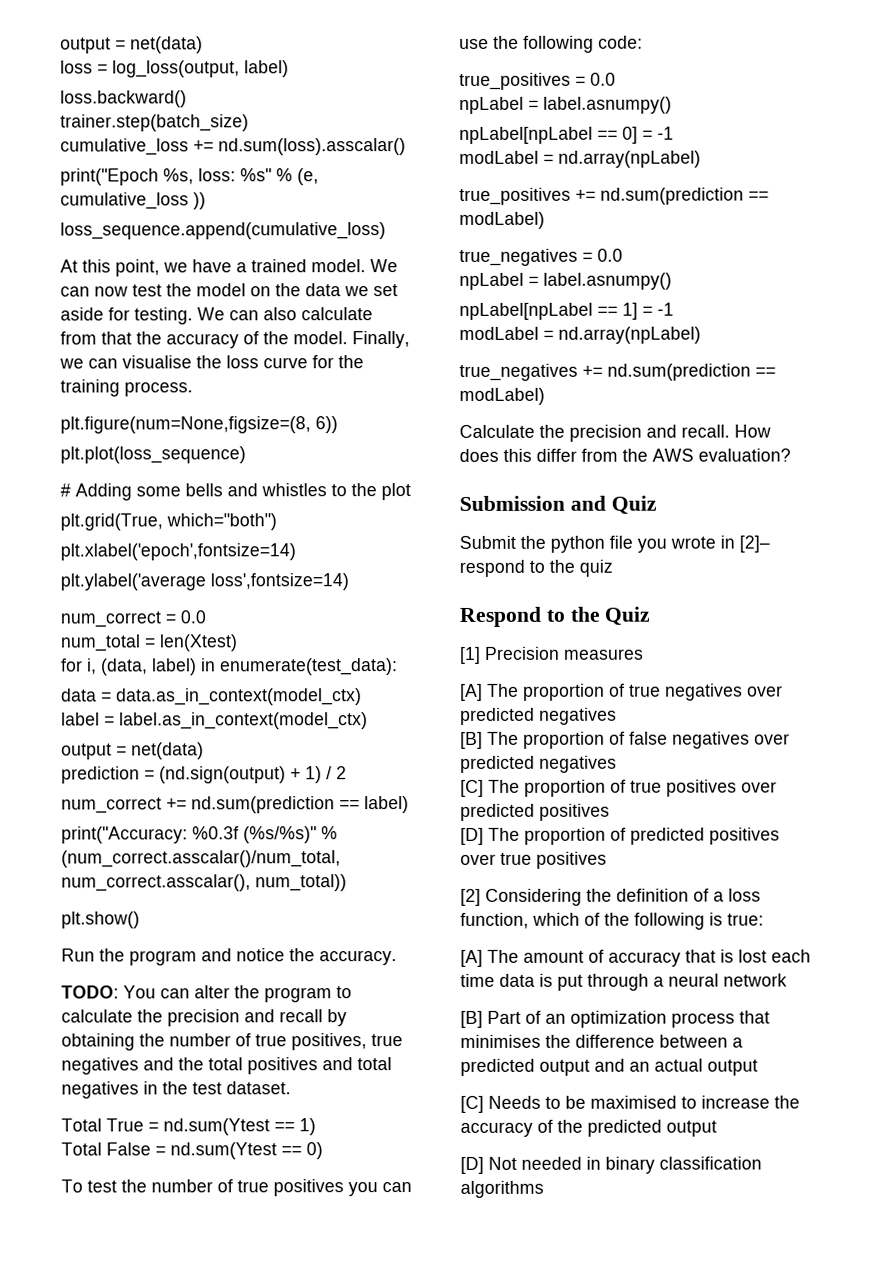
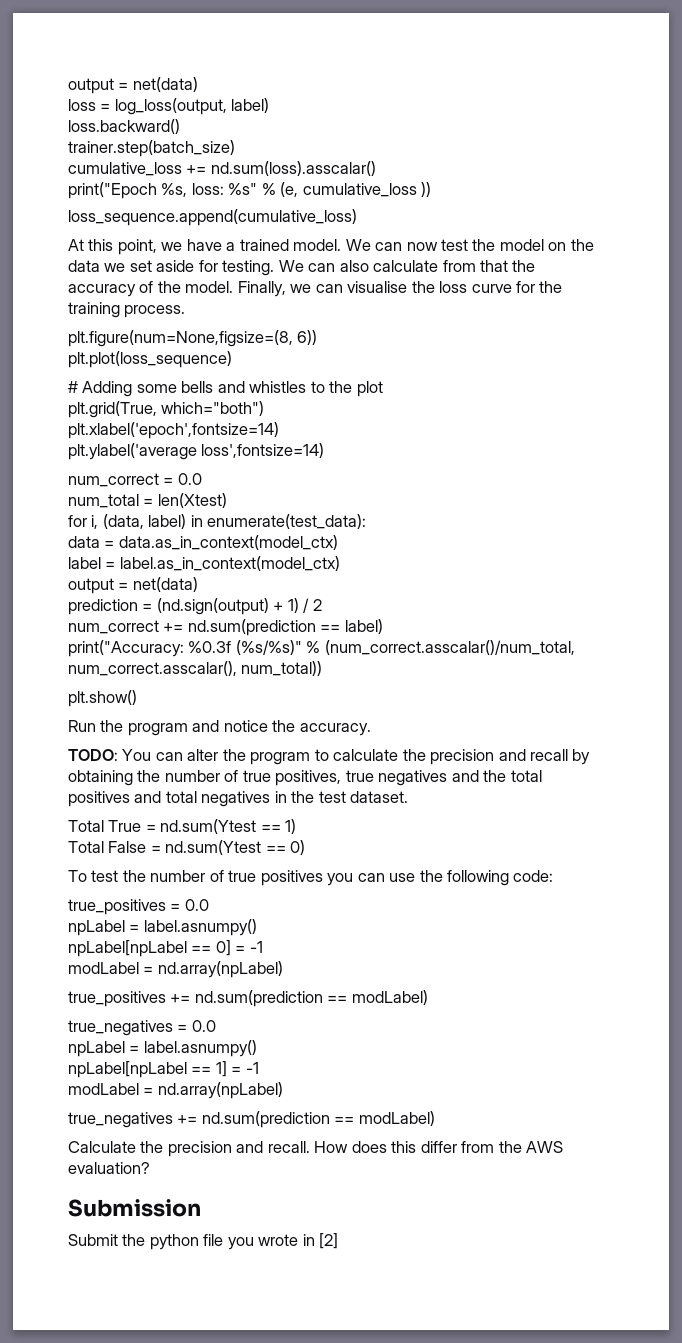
[569,495,657,515] and Quiz -> (201, 1208) none
[739,535,770,553] [459,559,613,577] [459,606,651,627] [460,646,644,664] [460,683,783,701] [460,707,617,725] [460,731,790,749] [460,755,617,773] [460,779,777,797] [460,803,610,821] [460,827,780,845] [460,851,607,869] [460,888,761,906] [460,912,764,930] [460,949,811,967] [460,973,787,991] [460,1010,770,1028] [460,1034,743,1048] [460,1058,758,1076] [460,1095,800,1113] [460,1119,717,1137] [460,1156,762,1174] [460,1180,544,1198] [2]– respond to the quiz // Respond to the Quiz // [1] Precision measures // [A] The proportion of true negatives over predicted negatives // [B] The proportion of false negatives over predicted negatives // [C] The proportion of true positives over predicted positives // [D] The proportion of predicted positives over true positives // [2] Considering the definition of a loss function, which of the following is true: // [A] The amount of accuracy that is lost each time data is put through a neural network // [B] Part of an optimization process that minimises the difference between a predicted output and an actual output // [C] Needs to be maximised to increase the accuracy of the predicted output // [D] Not needed in binary classification algorithms -> [319,1233,339,1249] [2]

